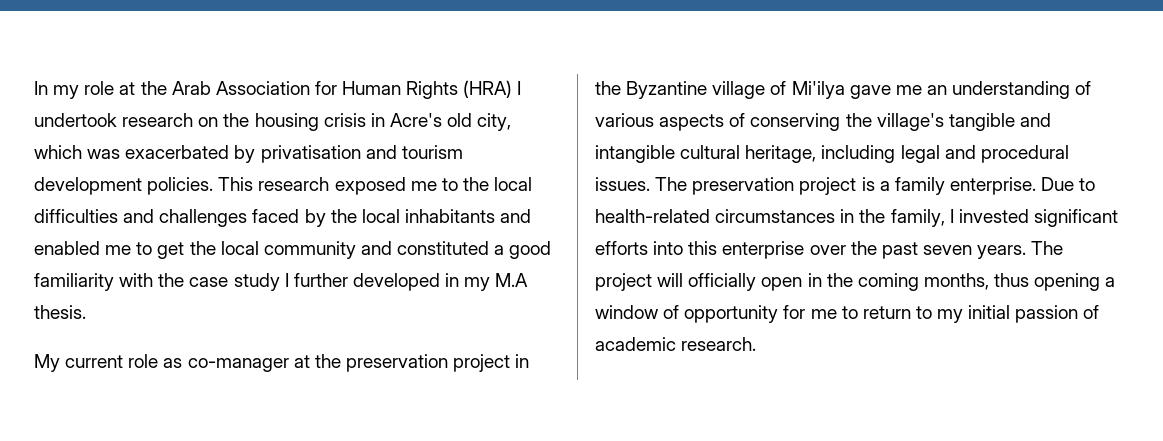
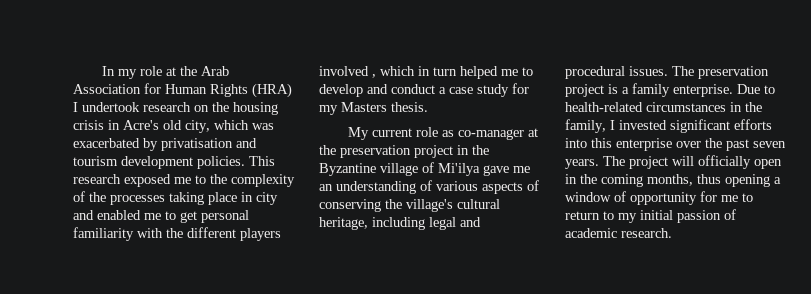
[494,177,533,191] [34,209,495,227] local difficulties and challenges faced by the local inhabitants -> [231,174,295,187] [73,191,278,205] complexity of the processes taking place in city
[189,241,552,259] [34,273,529,291] the local community and constituted a good familiarity with the case study I further developed in my M.A -> [201,210,249,223] [73,227,281,241] [319,66,533,79] [319,83,529,97] [319,102,387,115] personal familiarity with the different players involved , which in turn helped me to develop and conduct a case study for my Masters
[948,113,1051,131] [595,145,675,163] tangible and intangible -> (453, 205) none

